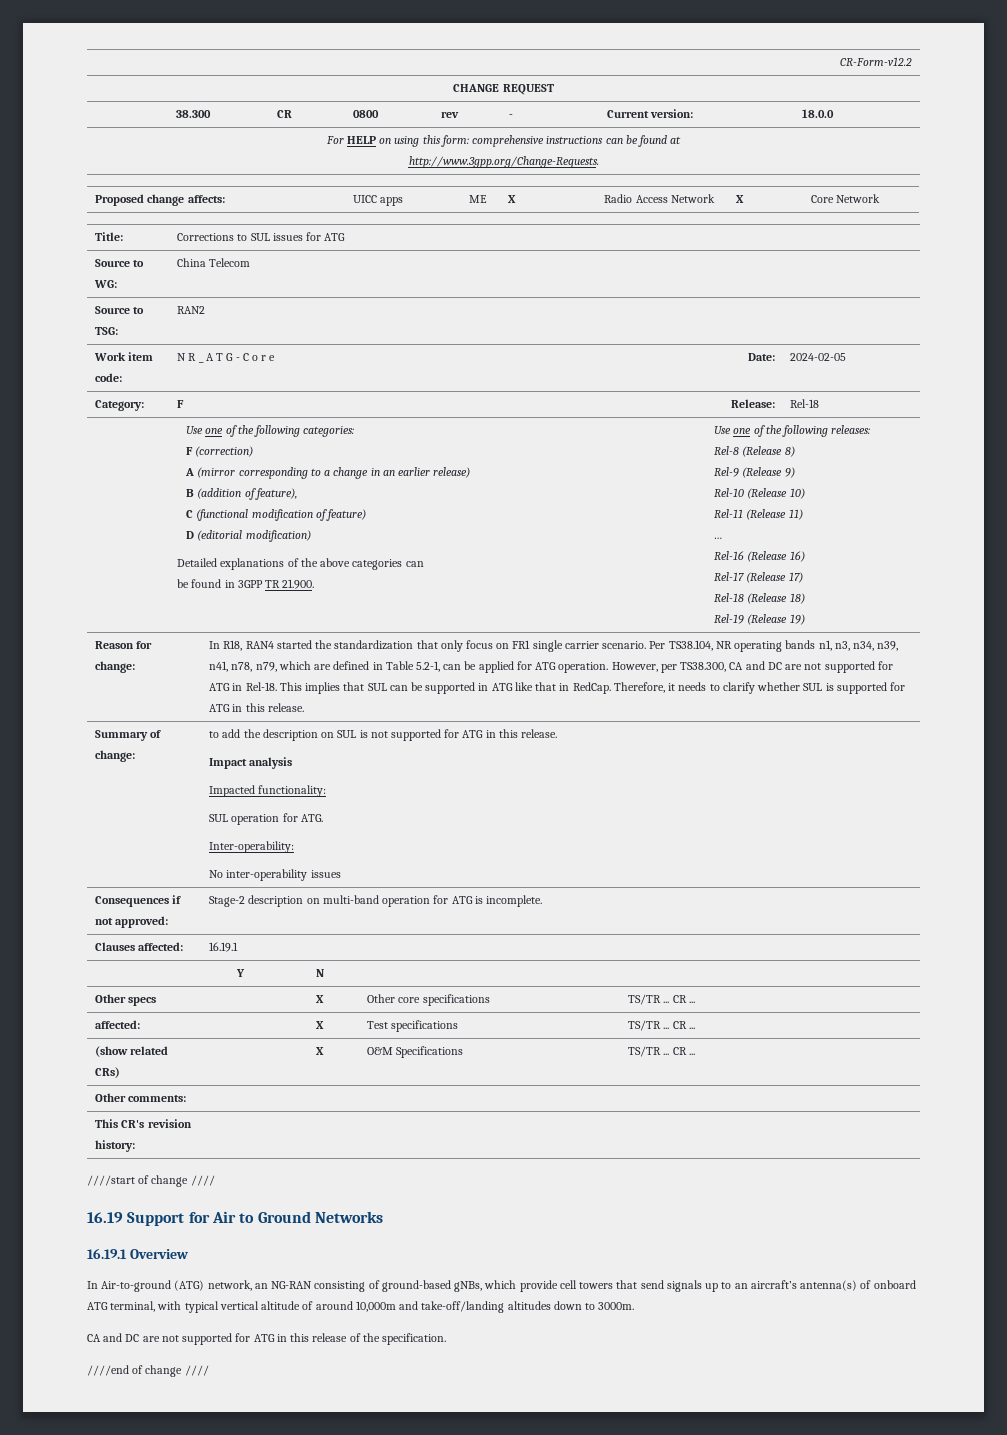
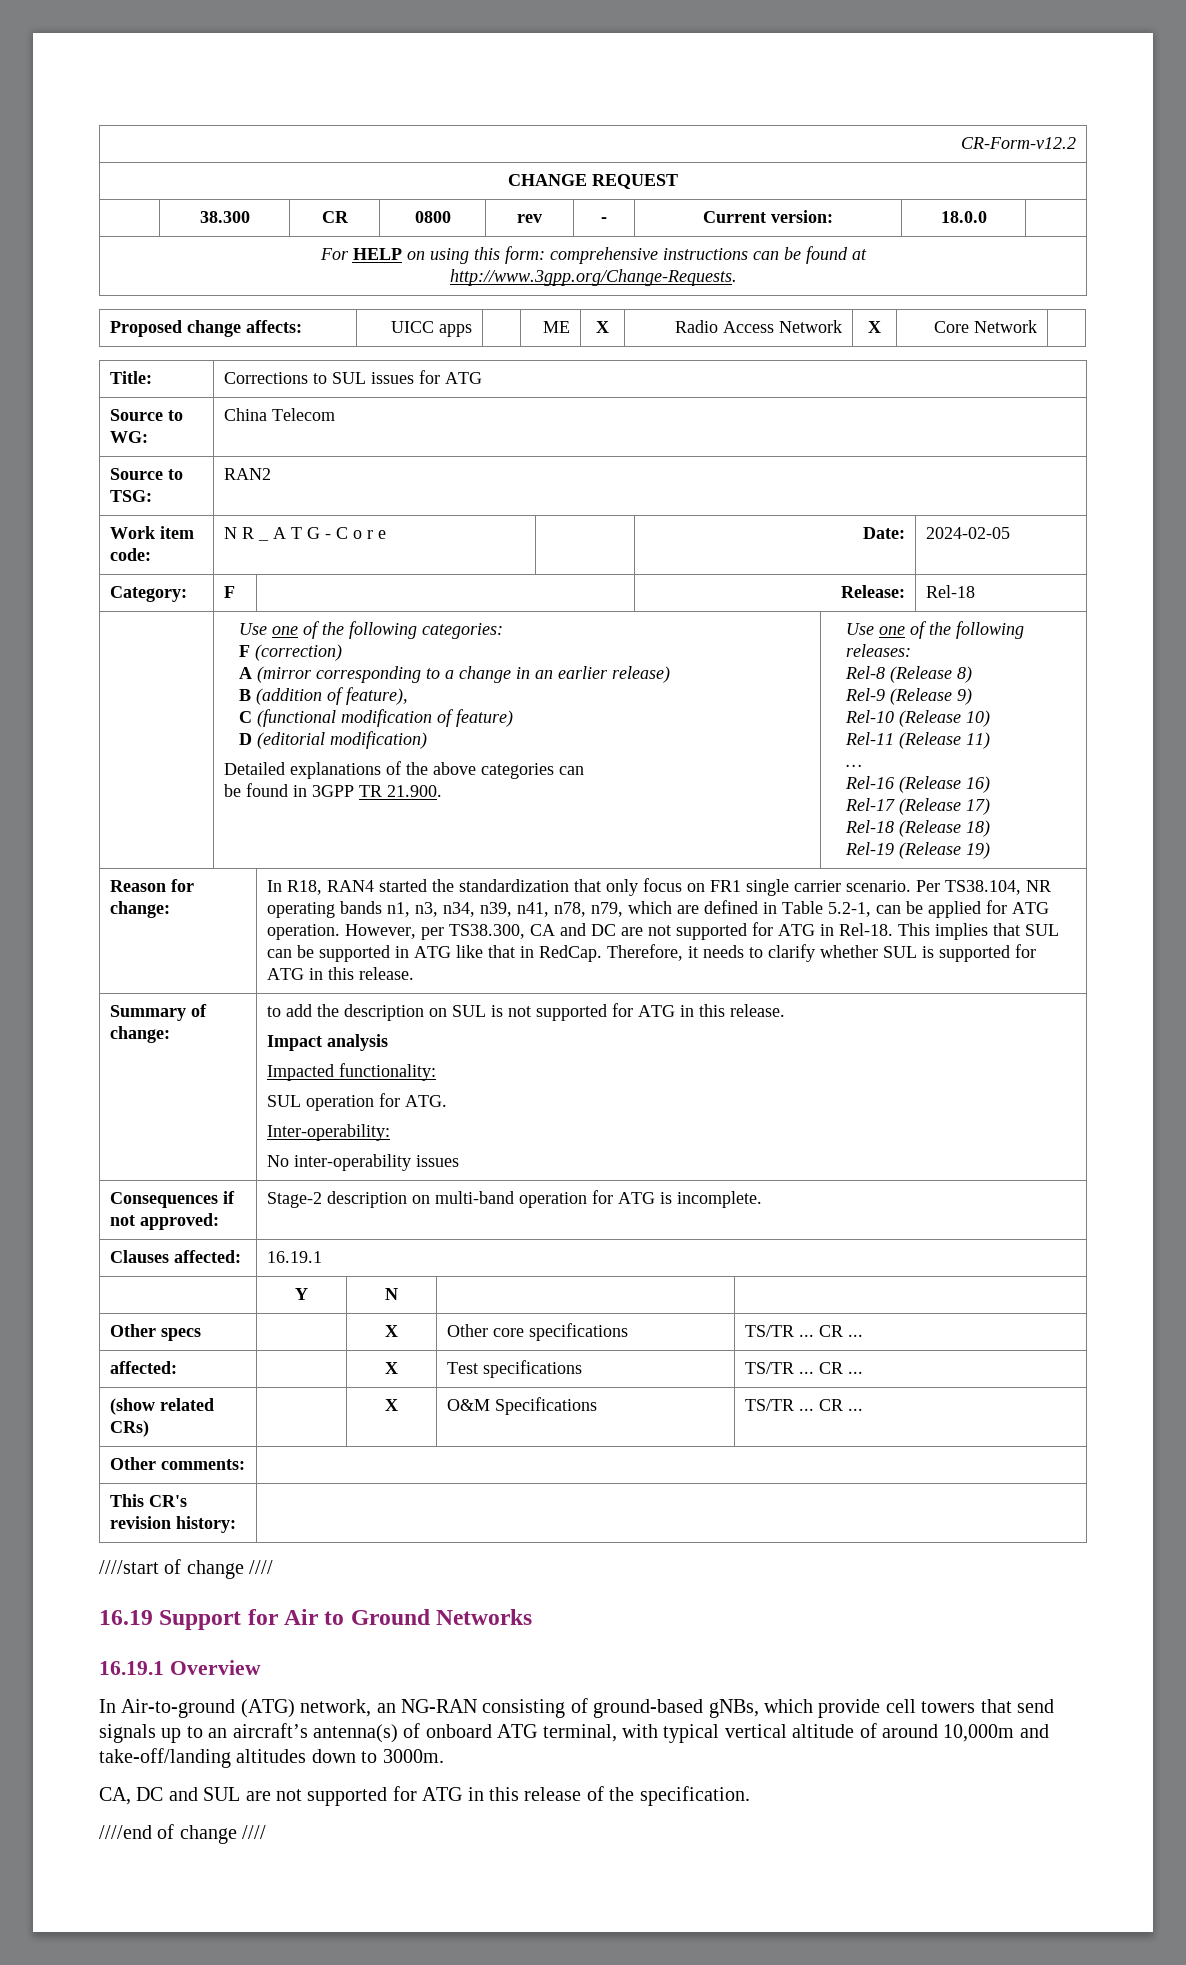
[87,1333,140,1342] CA and DC -> [99,1787,241,1805] CA, DC and SUL

